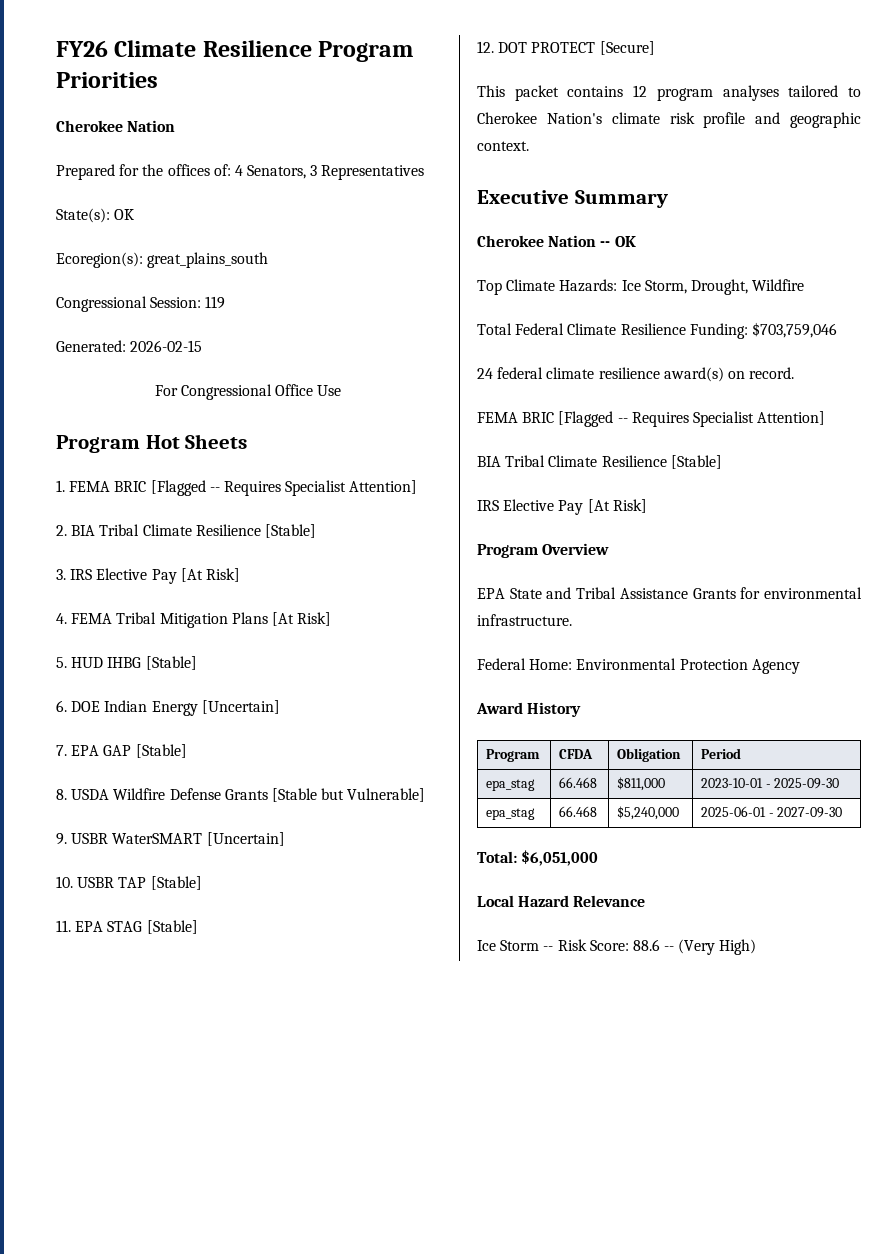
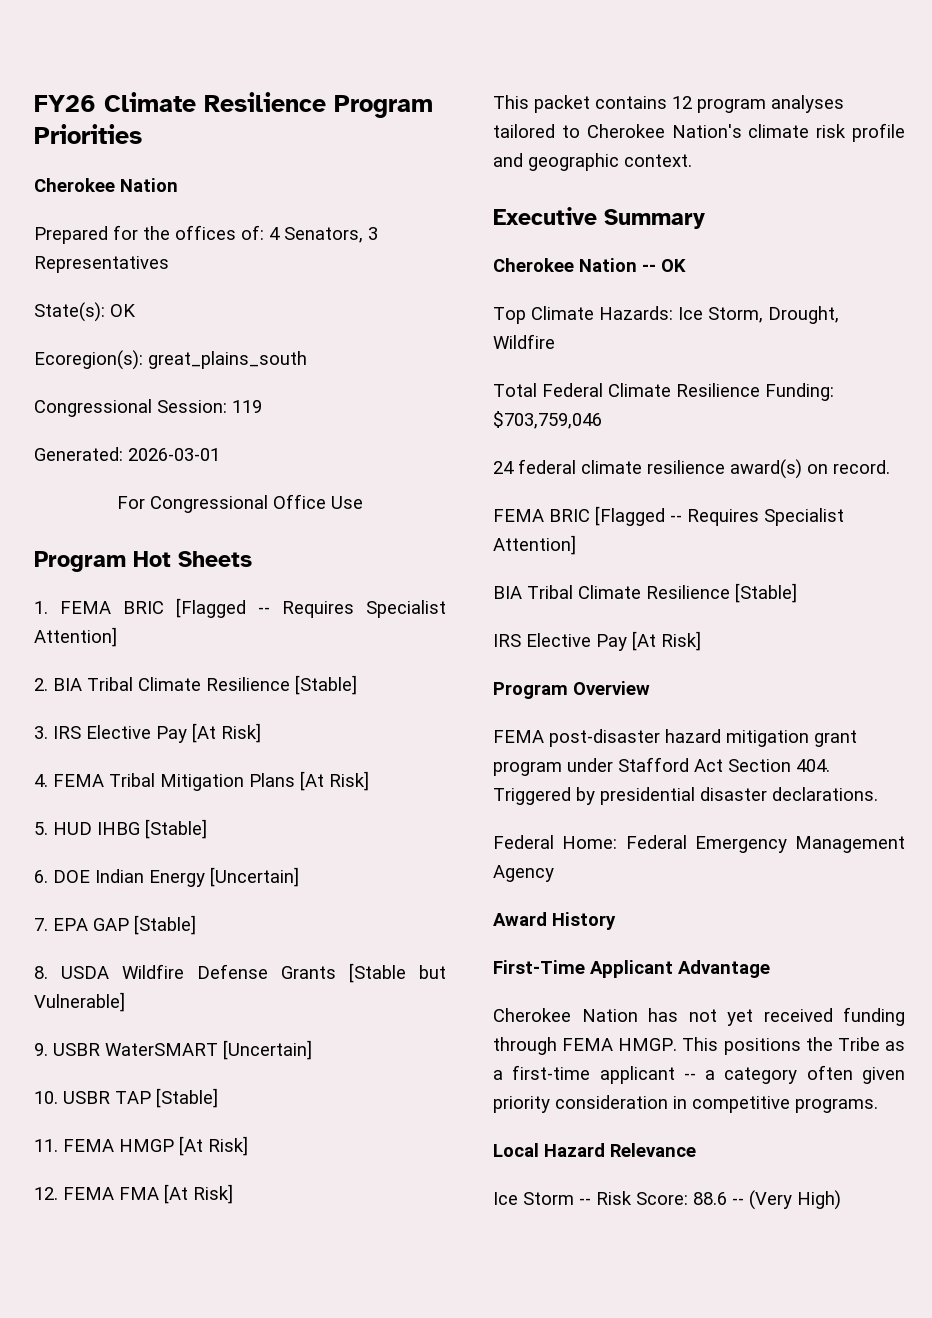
[130,340,203,352] 2026-02-15 -> [128,448,220,461] 2026-03-01
[75,920,198,934] [477,41,655,55] EPA STAG [Stable] // 12. DOT PROTECT [Secure] -> [63,1136,248,1156] [34,1184,233,1204] FEMA HMGP [At Risk] // 12. FEMA FMA [At Risk]
[477,587,862,599] [477,614,572,626] EPA State and Tribal Assistance Grants for environmental infrastructure. -> [493,729,857,747] [493,757,830,776] [493,787,878,805] FEMA post-disaster hazard mitigation grant program under Stafford Act Section 404. Triggered by presidential disaster declarations.
[576,658,748,670] Environmental Protection -> [625,835,905,853] Federal Emergency Management
[485,749,540,762] [558,749,593,759] [616,748,681,762] [700,748,741,759] [485,779,535,791] [558,777,597,788] [616,777,665,791] [700,778,840,789] [485,808,535,820] [558,806,597,817] [616,806,679,820] [700,806,843,818] [477,850,599,866] // Program | CFDA | Obligation | Period // epa_stag | 66.468 | $811,000 | 2023-10-01 - 2025-09-30 // epa_stag | 66.468 | $5,240,000 | 2025-06-01 - 2027-09-30 // Total: $6,051,000 -> [493,960,770,978] [493,1007,905,1026] [493,1037,905,1055] [493,1065,905,1084] [493,1095,878,1113] // First-Time Applicant Advantage // Cherokee Nation has not yet received funding through FEMA HMGP. This positions the Tribe as a first-time applicant -- a category often given priority consideration in competitive programs.

